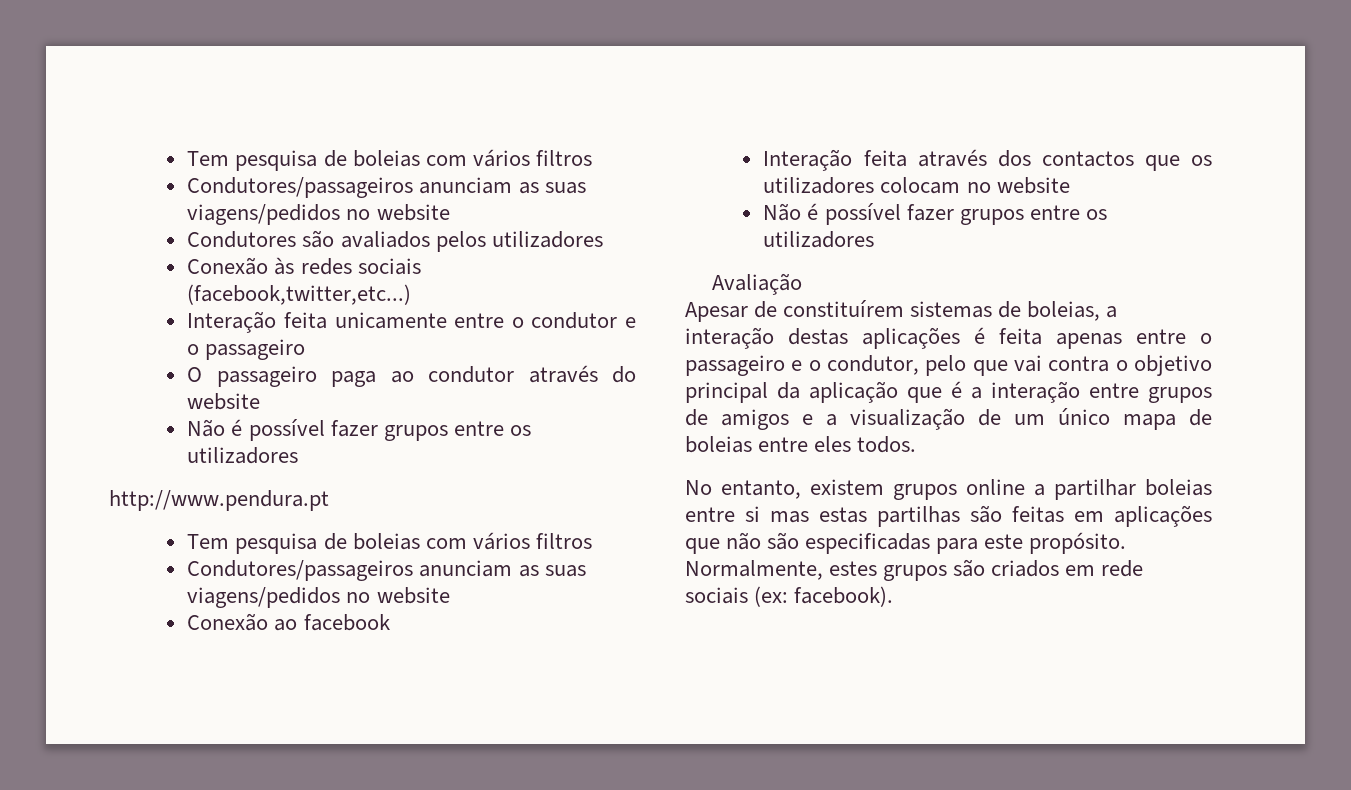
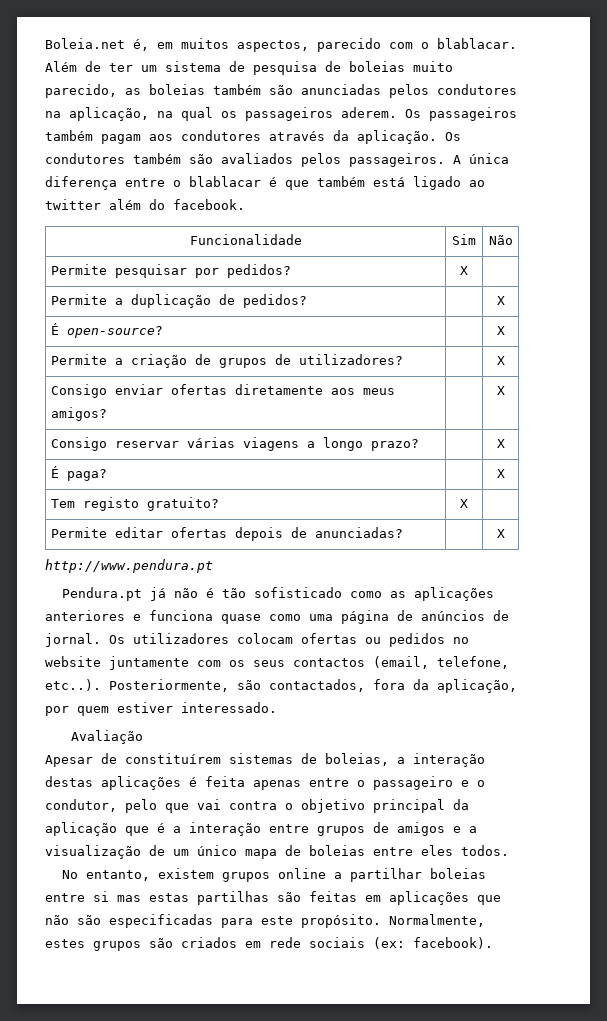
[187,149,592,171] [187,177,586,198] [187,204,450,225] [187,230,603,252] [187,257,421,275] [187,284,412,305] [187,311,636,333] [187,339,306,360] [187,365,636,387] [187,393,261,410] [187,419,531,441] [187,447,299,464] [109,490,329,511] [187,532,592,554] [187,560,586,581] [187,587,450,608] [187,613,390,631] [763,149,1212,171] [763,177,1070,194] [763,203,1107,225] [763,231,875,248] Tem pesquisa de boleias com vários filtros // Condutores/passageiros anunciam as suas viagens/pedidos no website // Condutores são avaliados pelos utilizadores // Conexão às redes sociais (facebook,twitter,etc...) // Interação feita unicamente entre o condutor e o passageiro // O passageiro paga ao condutor através do website // Não é possível fazer grupos entre os utilizadores // http://www.pendura.pt // Tem pesquisa de boleias com vários filtros // Condutores/passageiros anunciam as suas viagens/pedidos no website // Conexão ao facebook // Interação feita através dos contactos que os utilizadores colocam no website // Não é possível fazer grupos entre os utilizadores -> [45,38,517,52] [45,61,453,75] [45,84,517,98] [45,107,517,121] [45,130,461,144] [45,153,509,167] [45,176,485,190] [45,199,245,210] [189,234,302,245] [452,234,476,245] [488,235,513,245] [50,264,291,278] [460,266,468,275] [50,294,307,308] [496,296,505,305] [50,323,163,338] [496,326,505,335] [50,354,403,368] [496,356,505,365] [50,384,395,398] [50,407,107,421] [496,386,505,395] [50,437,419,451] [496,439,505,448] [50,466,107,481] [496,469,505,478] [50,497,219,511] [460,499,468,508] [50,527,403,541] [496,529,505,538] [45,559,213,573] [62,587,495,601] [45,610,509,624] [45,633,469,647] [45,656,509,670] [45,679,517,693] [45,702,277,716] Boleia.net é, em muitos aspectos, parecido com o blablacar. Além de ter um sistema de pesquisa de boleias muito parecido, as boleias também são anunciadas pelos condutores na aplicação, na qual os passageiros aderem. Os passageiros também pagam aos condutores através da aplicação. Os condutores também são avaliados pelos passageiros. A única diferença entre o blablacar é que também está ligado ao twitter além do facebook. // Funcionalidade | Sim | Não // Permite pesquisar por pedidos? | X | // Permite a duplicação de pedidos? | | X // É open-source? | | X // Permite a criação de grupos de utilizadores? | | X // Consigo enviar ofertas diretamente aos meus amigos? | | X // Consigo reservar várias viagens a longo prazo? | | X // É paga? | | X // Tem registo gratuito? | X | // Permite editar ofertas depois de anunciadas? | | X // http://www.pendura.pt // Pendura.pt já não é tão sofisticado como as aplicações anteriores e funciona quase como uma página de anúncios de jornal. Os utilizadores colocam ofertas ou pedidos no website juntamente com os seus contactos (email, telefone, etc..). Posteriormente, são contactados, fora da aplicação, por quem estiver interessado.

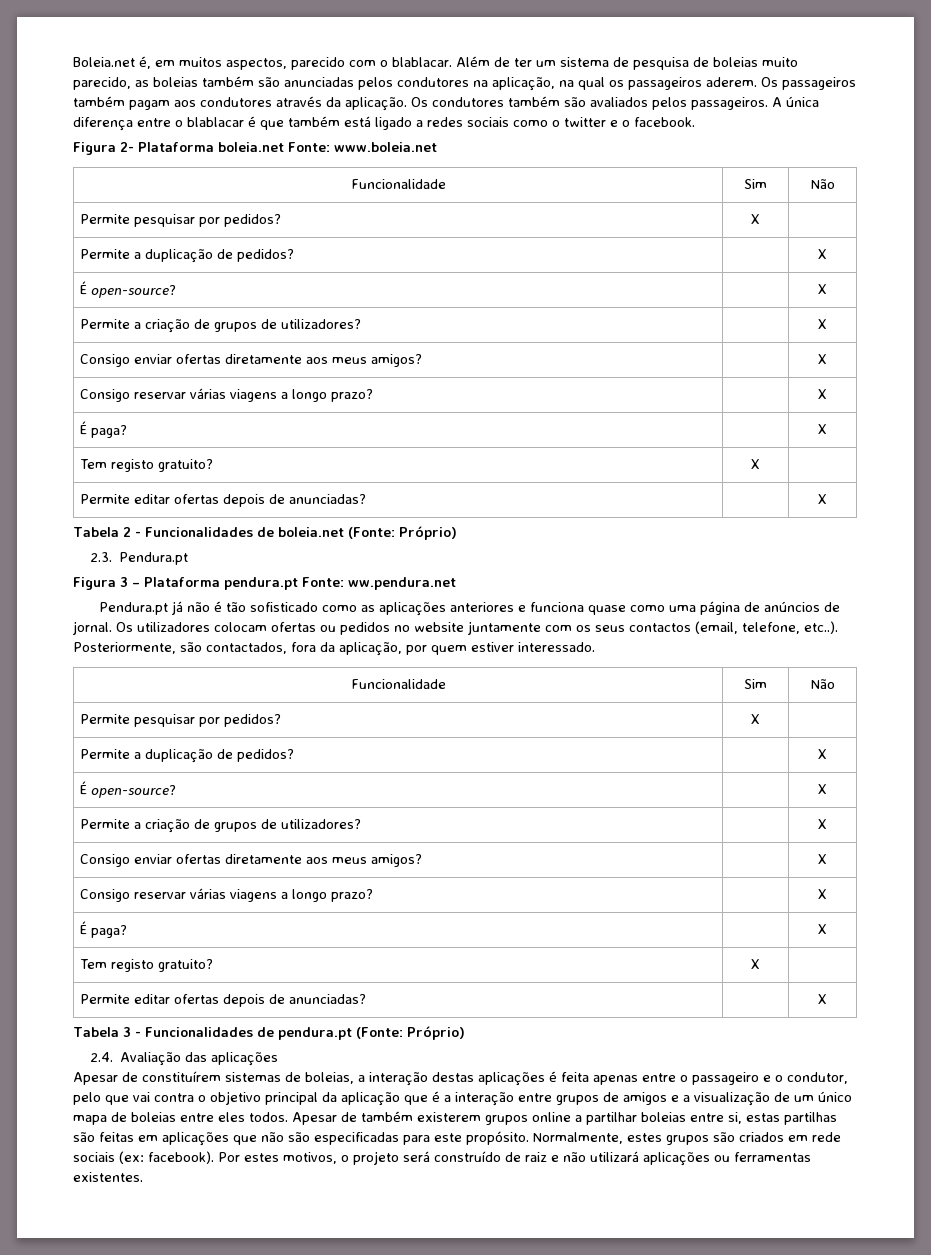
[469,180,485,187] [45,199,245,210] ao twitter além do facebook. -> [416,117,695,127] [73,142,437,155] a redes sociais como o twitter e o facebook. // Figura 2- Plataforma boleia.net Fonte: www.boleia.net
[45,559,213,573] http://www.pendura.pt -> [73,526,457,540] [90,552,189,565] [73,577,456,590] Tabela 2 - Funcionalidades de boleia.net (Fonte: Próprio) // 2.3. Pendura.pt // Figura 3 – Plataforma pendura.pt Fonte: ww.pendura.net
(277, 707) // -> [350,679,446,689] [744,679,767,689] [810,679,835,689] [79,714,281,727] [751,714,760,724] [79,749,294,763] [818,749,827,759] [79,781,176,798] [818,784,827,794] [79,819,361,833] [818,819,827,829] [79,854,422,867] [818,854,827,864] [79,888,373,902] [818,889,827,899] [79,921,127,938] [818,924,827,934] [79,959,214,972] [751,959,760,969] [79,994,366,1007] [818,994,827,1004] [73,1026,465,1040] [90,1052,114,1062] // Funcionalidade | Sim | Não // Permite pesquisar por pedidos? | X | // Permite a duplicação de pedidos? | | X // É open-source? | | X // Permite a criação de grupos de utilizadores? | | X // Consigo enviar ofertas diretamente aos meus amigos? | | X // Consigo reservar várias viagens a longo prazo? | | X // É paga? | | X // Tem registo gratuito? | X | // Permite editar ofertas depois de anunciadas? | | X // Tabela 3 - Funcionalidades de pendura.pt (Fonte: Próprio) // 2.4.
(143, 737) none -> [185,1052,279,1066] das aplicações
[62,868,215,881] // No entanto, existem -> [292,1111,481,1125] Apesar de também existerem
[93,891,141,902] si mas -> [728,1112,742,1124] si,
(493, 943) none -> [218,1151,811,1166] [73,1172,143,1182] Por estes motivos, o projeto será construído de raiz e não utilizará aplicações ou ferramentas existentes.

